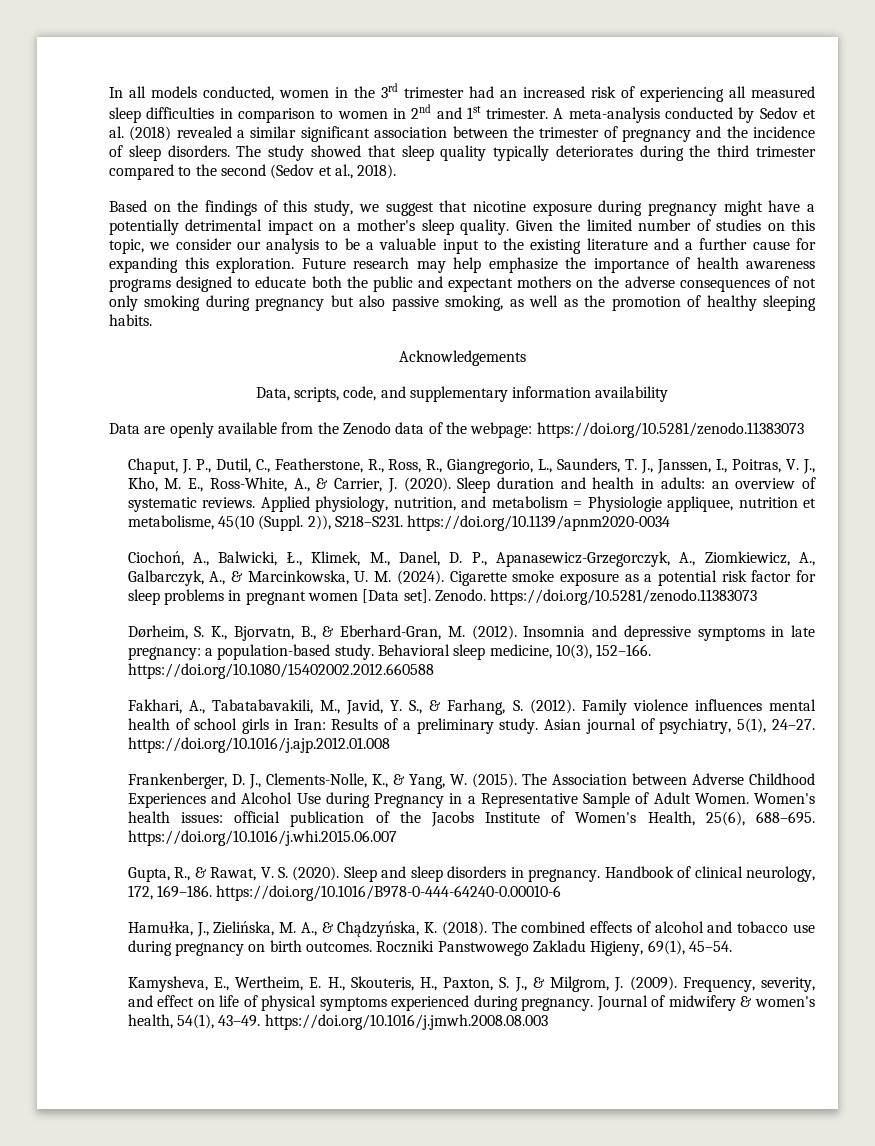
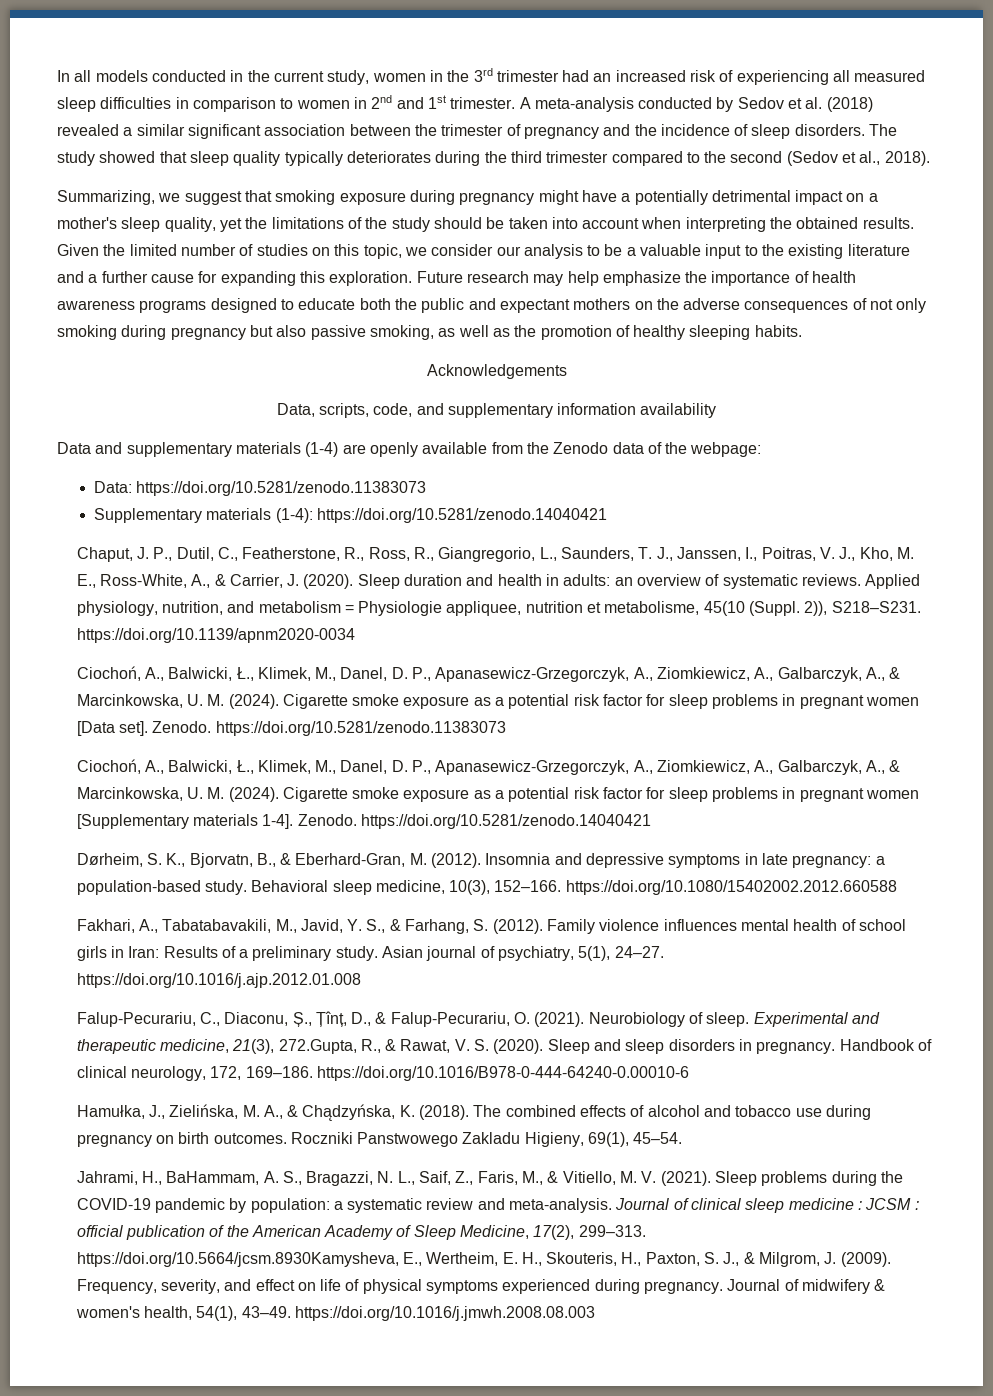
[203,86,274,101] conducted, -> [151,70,370,85] conducted in the current study,
[109,200,354,216] Based on the findings of this study, -> [57,190,155,205] Summarizing,
[472,201,526,212] nicotine -> [275,190,336,205] smoking
[460,219,510,235] quality. -> [164,217,914,232] quality, yet the limitations of the study should be taken into account when interpreting the obtained results.
(140, 428) none -> [95,442,339,457] and supplementary materials (1-4)
[536,422,804,438] https://doi.org/10.5281/zenodo.11383073 -> [94,481,427,496] [94,508,608,523] // Data: https://doi.org/10.5281/zenodo.11383073 // Supplementary materials (1-4): https://doi.org/10.5281/zenodo.14040421
(758, 597) none -> [76,759,901,775] [76,787,919,802] [76,814,651,829] // Ciochoń, A., Balwicki, Ł., Klimek, M., Danel, D. P., Apanasewicz-Grzegorczyk, A., Ziomkiewicz, A., Galbarczyk, A., & Marcinkowska, U. M. (2024). Cigarette smoke exposure as a potential risk factor for sleep problems in pregnant women [Supplementary materials 1-4]. Zenodo. https://doi.org/10.5281/zenodo.14040421
[127,773,816,789] [127,792,815,808] [127,811,815,827] [127,830,397,846] [127,867,170,882] Frankenberger, D. J., Clements-Nolle, K., & Yang, W. (2015). The Association between Adverse Childhood Experiences and Alcohol Use during Pregnancy in a Representative Sample of Adult Women. Women's health issues: official publication of the Jacobs Institute of Women's Health, 25(6), 688–695. https://doi.org/10.1016/j.whi.2015.06.007 // Gupta, -> [76,1011,881,1027] [76,1039,357,1054] Falup-Pecurariu, C., Diaconu, Ș., Țînț, D., & Falup-Pecurariu, O. (2021). Neurobiology of sleep. Experimental and therapeutic medicine, 21(3), 272.Gupta,
[127,976,208,992] Kamysheva, -> [76,1171,903,1186] [76,1198,919,1213] [76,1225,646,1240] [76,1252,399,1267] Jahrami, H., BaHammam, A. S., Bragazzi, N. L., Saif, Z., Faris, M., & Vitiello, M. V. (2021). Sleep problems during the COVID-19 pandemic by population: a systematic review and meta-analysis. Journal of clinical sleep medicine : JCSM : official publication of the American Academy of Sleep Medicine, 17(2), 299–313. https://doi.org/10.5664/jcsm.8930Kamysheva,

